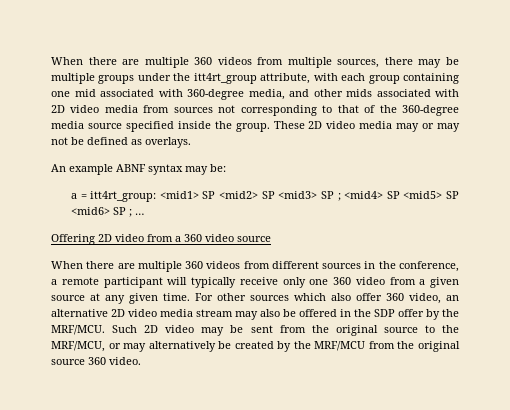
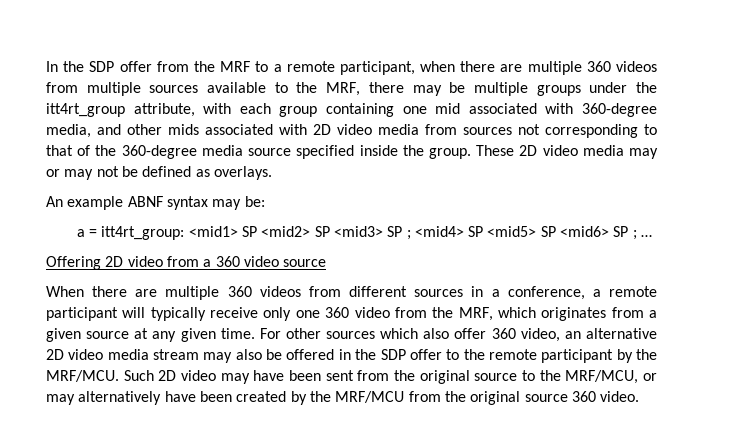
[51,57,83,65] When -> [46,61,456,75] In the SDP offer from the MRF to a remote participant, when
[337,59,380,68] sources, -> [149,82,361,96] sources available to the MRF,
[378,261,396,269] the -> [491,289,500,297] a
(416, 281) none -> [432,307,644,321] the MRF, which originates from
(424, 313) none -> [446,349,614,363] to the remote participant
[230,325,244,333] be -> [253,370,321,381] have been
[218,341,232,349] be -> [164,391,232,402] have been

